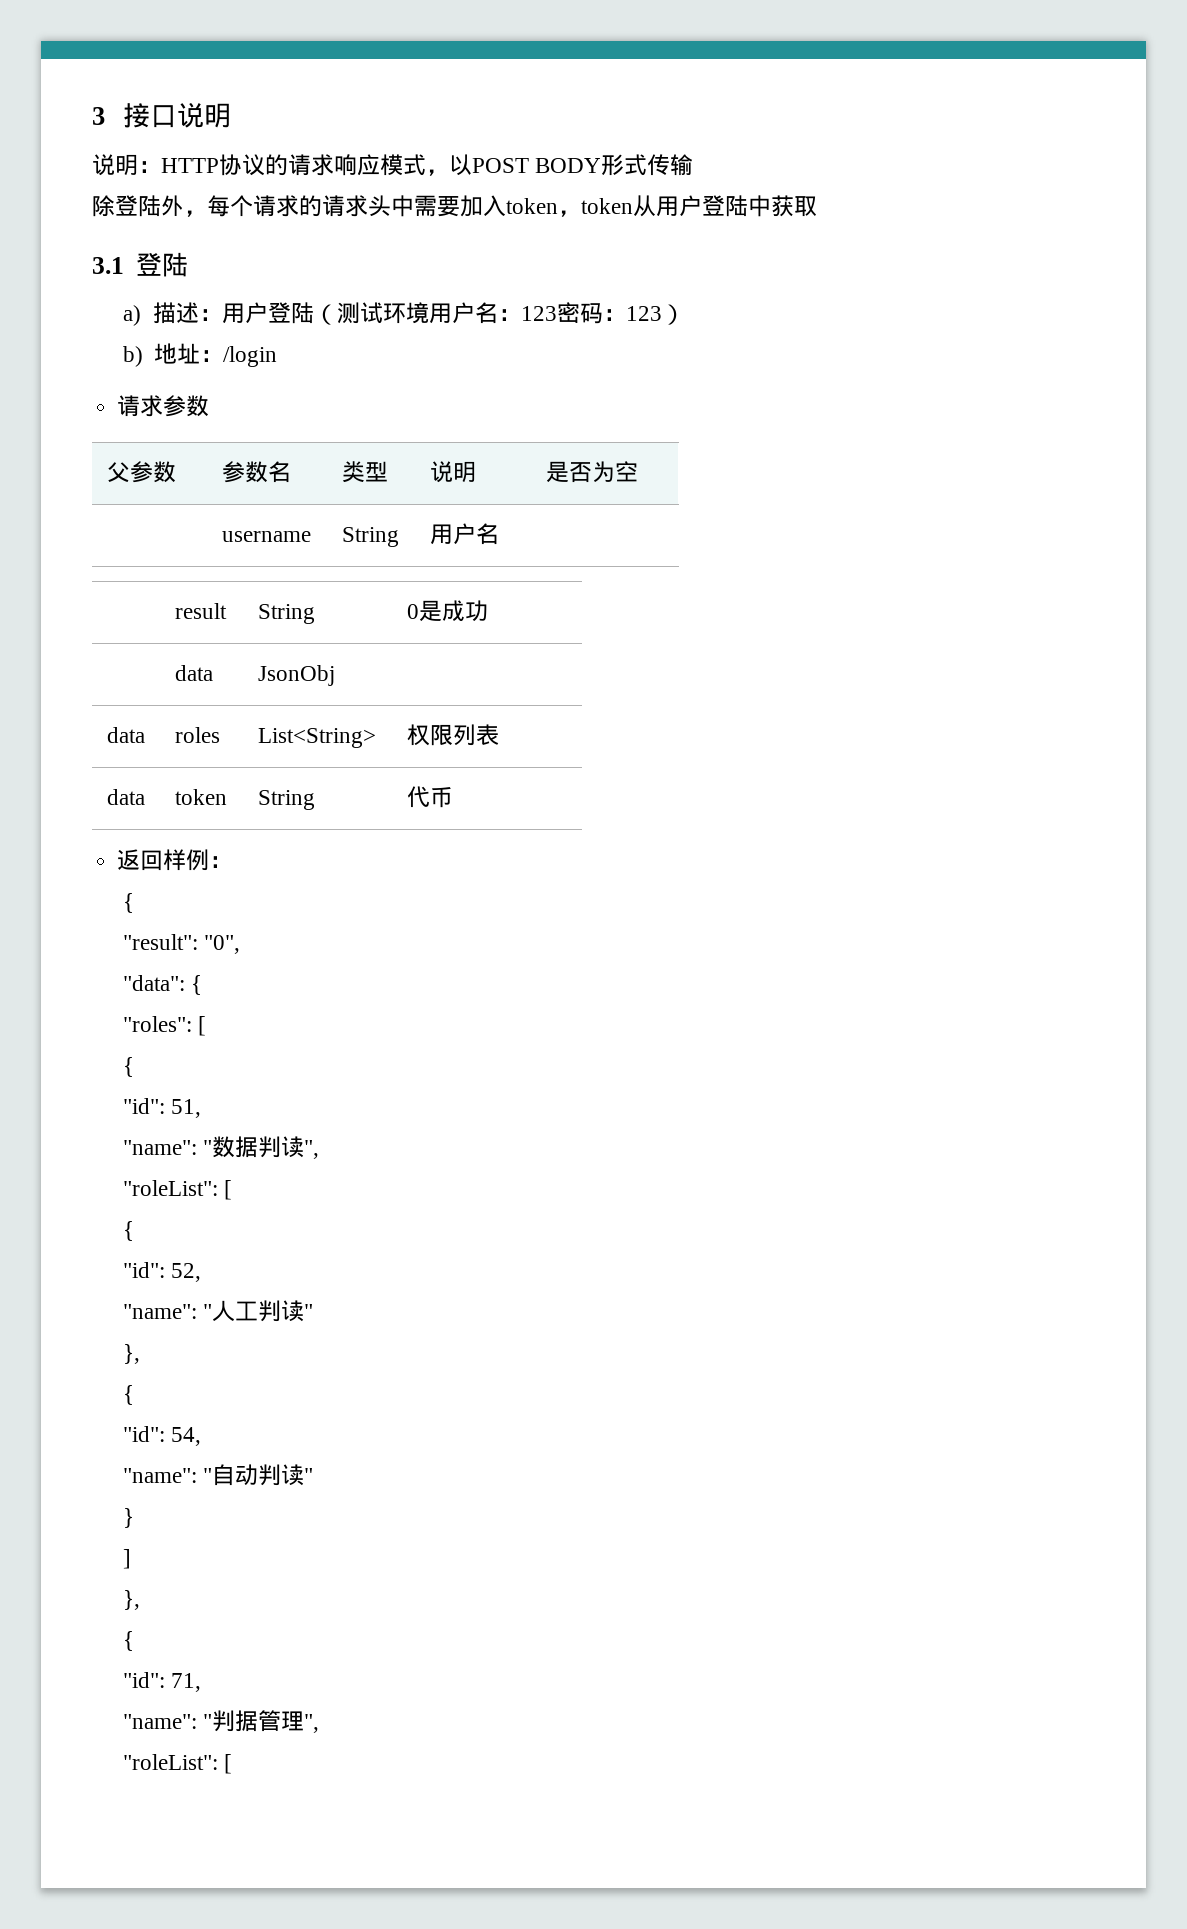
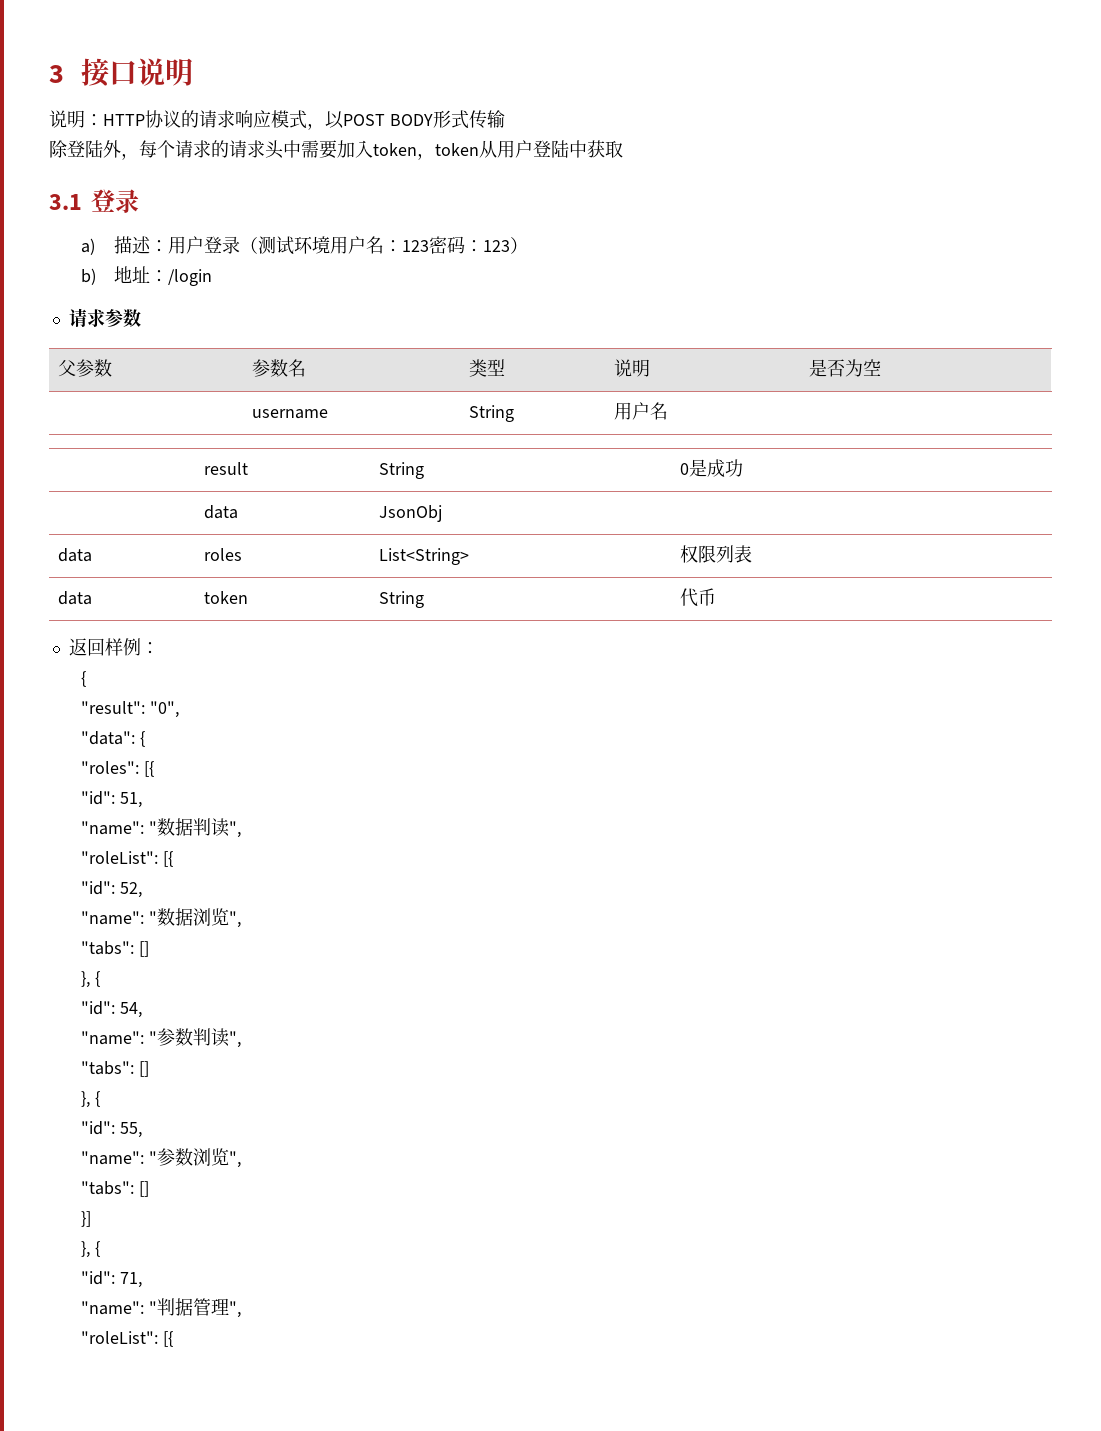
[161,252,188,277] 陆 -> [115,189,139,213] 录
[291,302,315,324] 陆 -> [221,236,240,254] 录
[197,1016,206,1036] [122,1057,134,1077] [ // { -> [144,761,155,777] [{
[223,1180,232,1200] [122,1221,134,1241] [ // { -> [163,851,174,867] [{
[211,1300,313,1322] [122,1344,140,1364] 人工判读" // }, // -> [157,908,242,928] [81,941,150,957] [81,971,91,988] 数据浏览", // "tabs": [] // },
[211,1464,313,1486] [122,1508,134,1528] [122,1549,131,1569] [122,1590,140,1610] 自动判读" // } // ] // }, // -> [157,1028,242,1048] [81,1061,150,1077] [81,1091,101,1108] [81,1121,143,1138] [81,1148,242,1168] [81,1181,150,1197] [81,1211,92,1227] [81,1241,91,1258] 参数判读", // "tabs": [] // }, { // "id": 55, // "name": "参数浏览", // "tabs": [] // }] // },
[223,1754,232,1774] [ -> [163,1331,174,1347] [{

